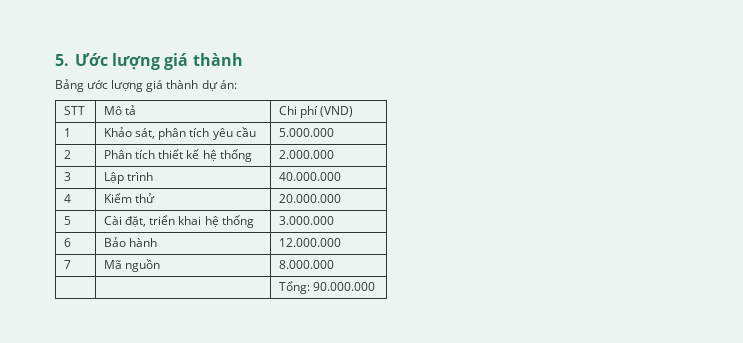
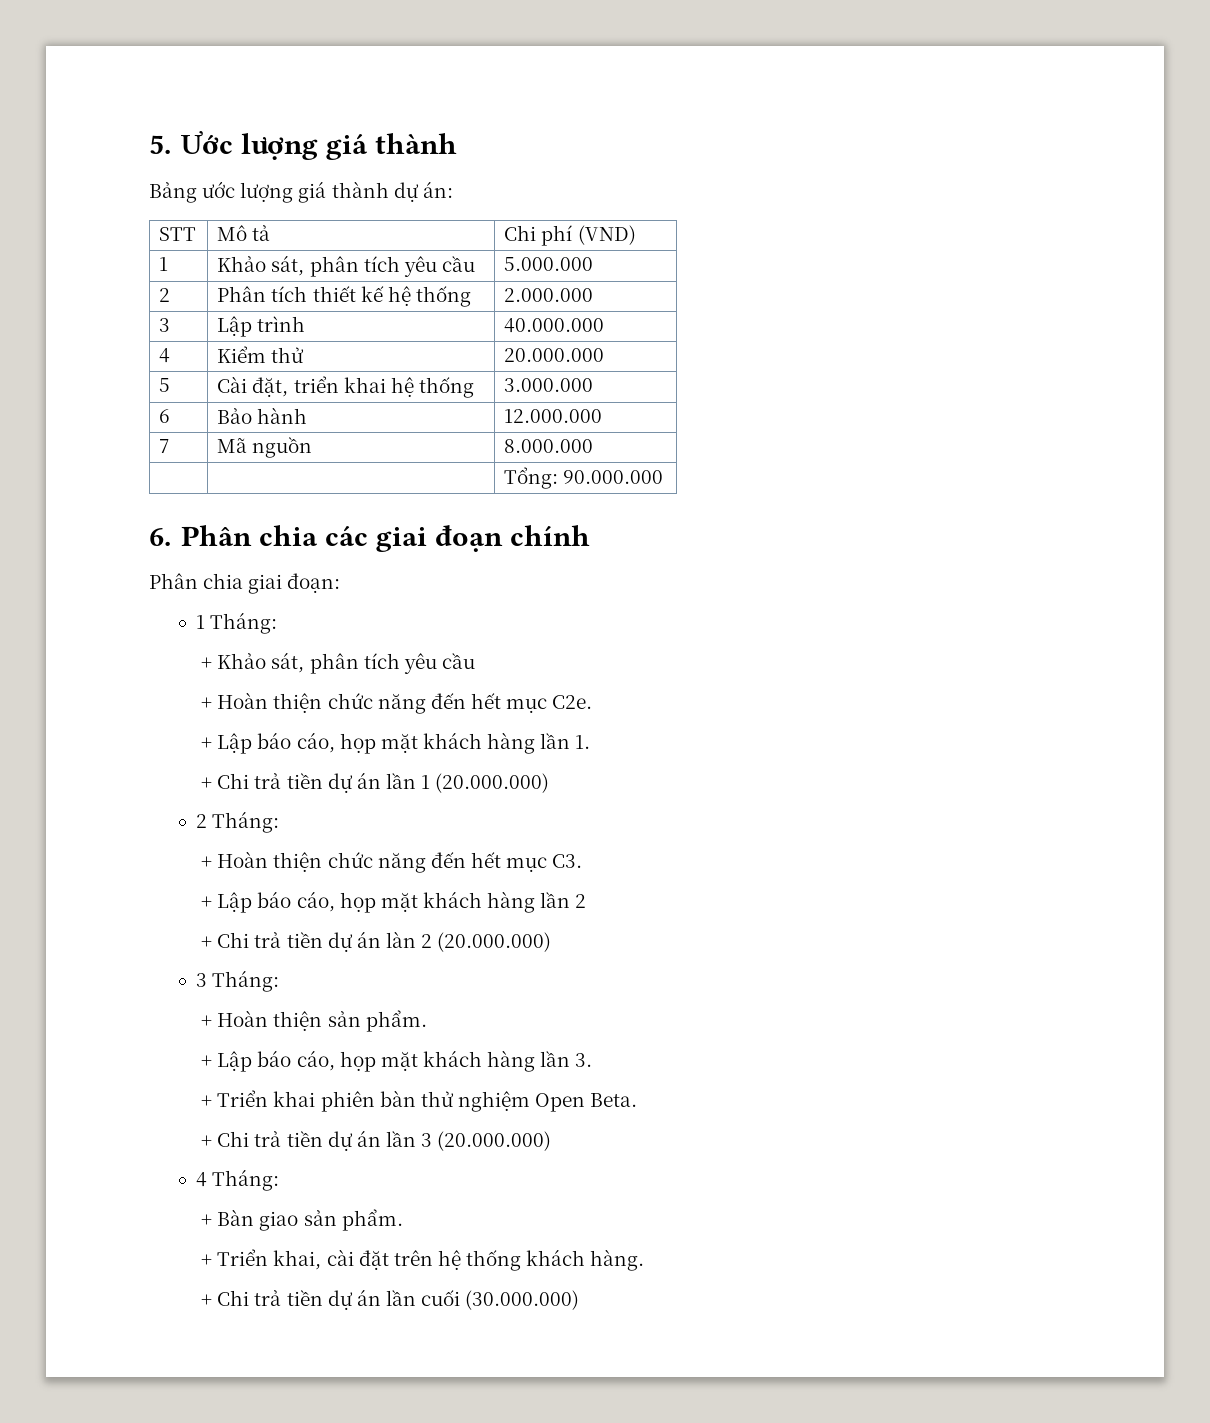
(376, 286) none -> [149,525,590,552] [149,573,341,594] [195,612,278,634] [201,652,475,674] [201,692,593,714] [201,732,591,754] [201,772,550,793] [195,811,280,833] [201,851,583,873] [201,891,587,913] [201,931,552,952] [195,970,280,992] [201,1010,427,1032] [201,1050,593,1072] [201,1090,638,1112] [201,1130,552,1151] [195,1169,280,1191] [201,1209,403,1231] [201,1249,645,1271] [201,1289,580,1310] // 6. Phân chia các giai đoạn chính // Phân chia giai đoạn: // 1 Tháng: // + Khảo sát, phân tích yêu cầu // + Hoàn thiện chức năng đến hết mục C2e. // + Lập báo cáo, họp mặt khách hàng lần 1. // + Chi trả tiền dự án lần 1 (20.000.000) // 2 Tháng: // + Hoàn thiện chức năng đến hết mục C3. // + Lập báo cáo, họp mặt khách hàng lần 2 // + Chi trả tiền dự án làn 2 (20.000.000) // 3 Tháng: // + Hoàn thiện sản phẩm. // + Lập báo cáo, họp mặt khách hàng lần 3. // + Triển khai phiên bàn thử nghiệm Open Beta. // + Chi trả tiền dự án lần 3 (20.000.000) // 4 Tháng: // + Bàn giao sản phẩm. // + Triển khai, cài đặt trên hệ thống khách hàng. // + Chi trả tiền dự án lần cuối (30.000.000)

